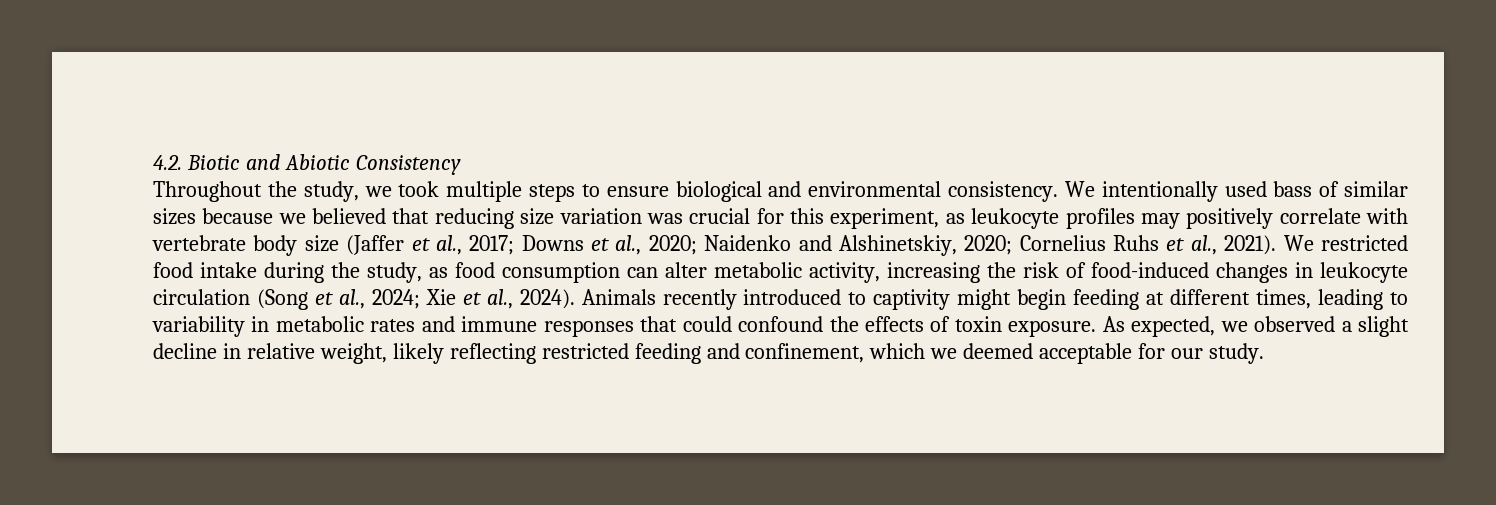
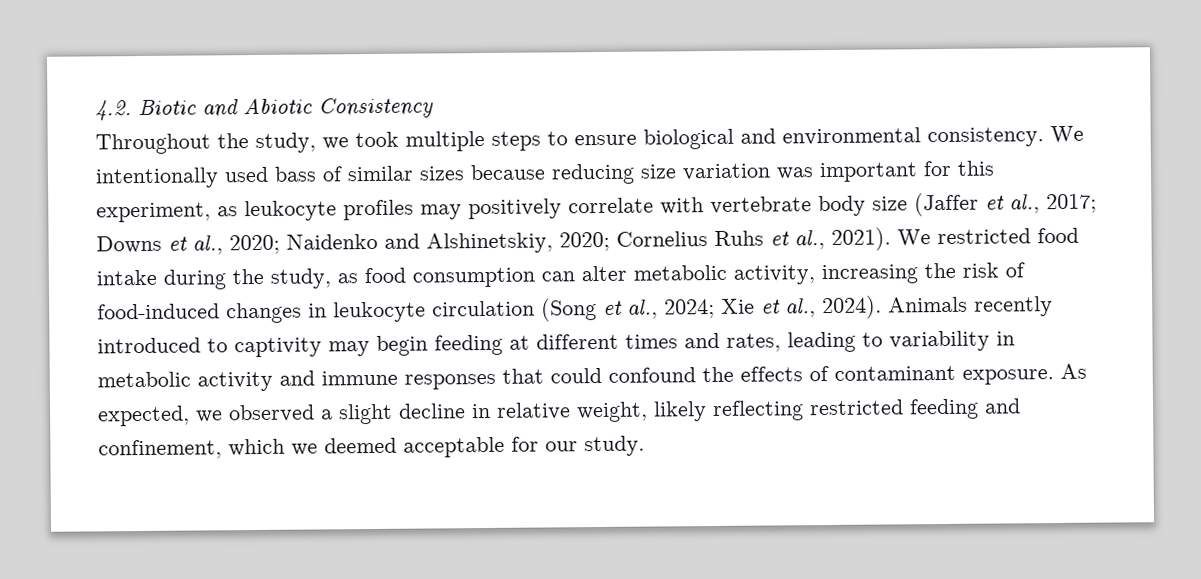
[278,208,430,224] we believed that -> (546, 172) none
[689,208,751,224] crucial -> [819,162,918,183] important
[957,289,1012,310] might -> [328,341,370,357] may
[1256,289,1312,309] times, -> [625,332,781,352] times and rates,
[370,319,416,332] rates -> [197,371,273,392] activity
[954,316,1002,332] toxin -> [834,365,956,381] contaminant

